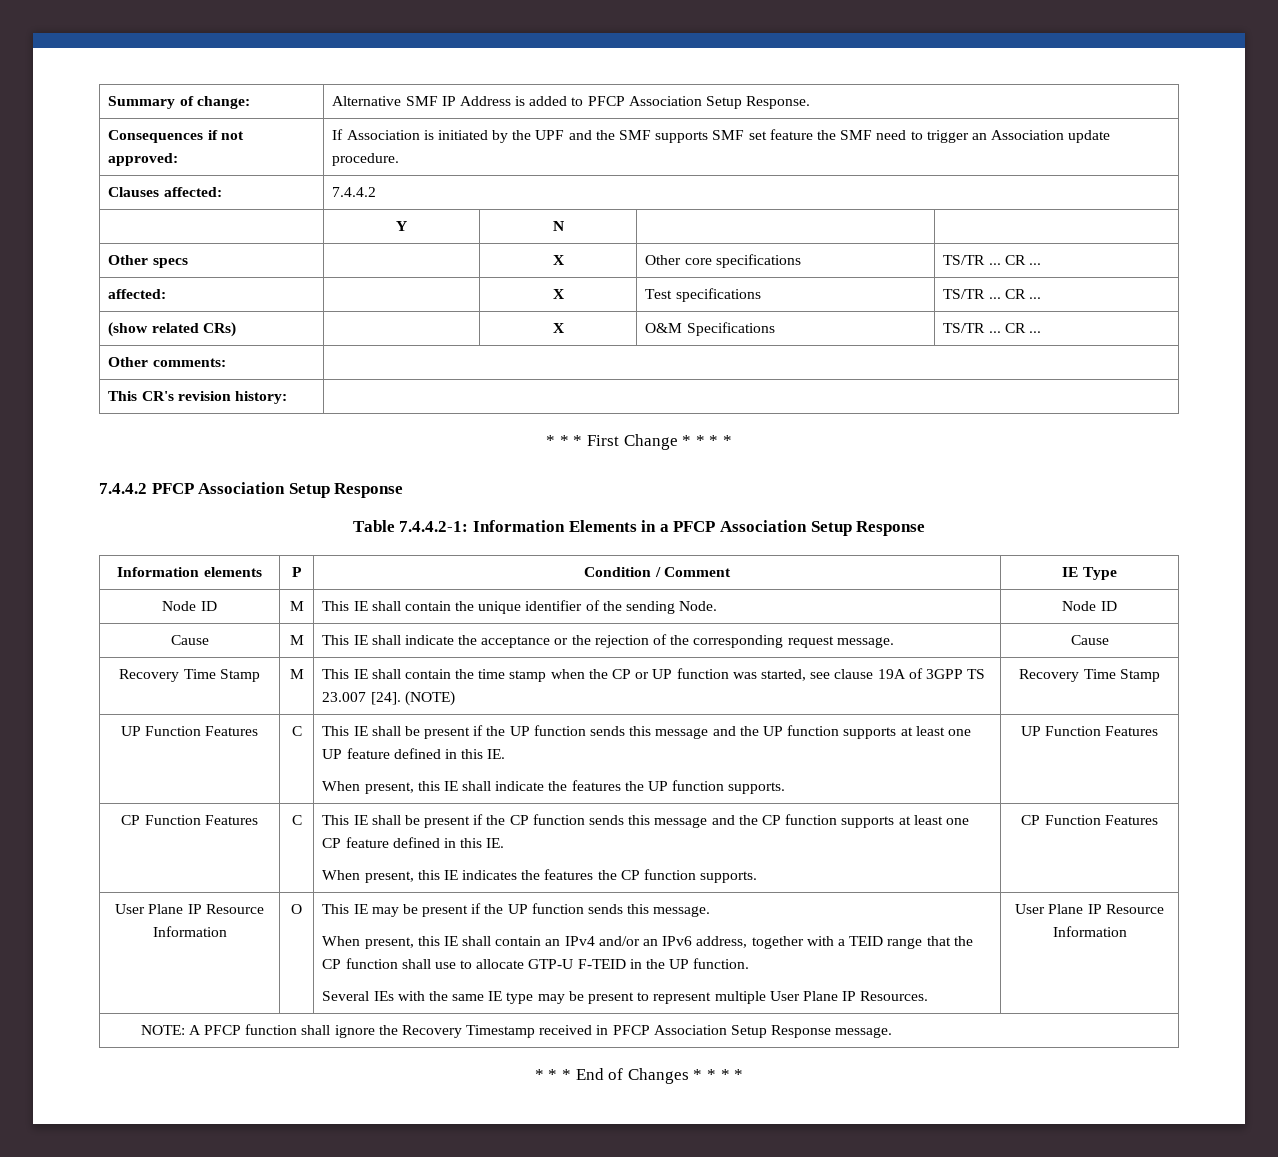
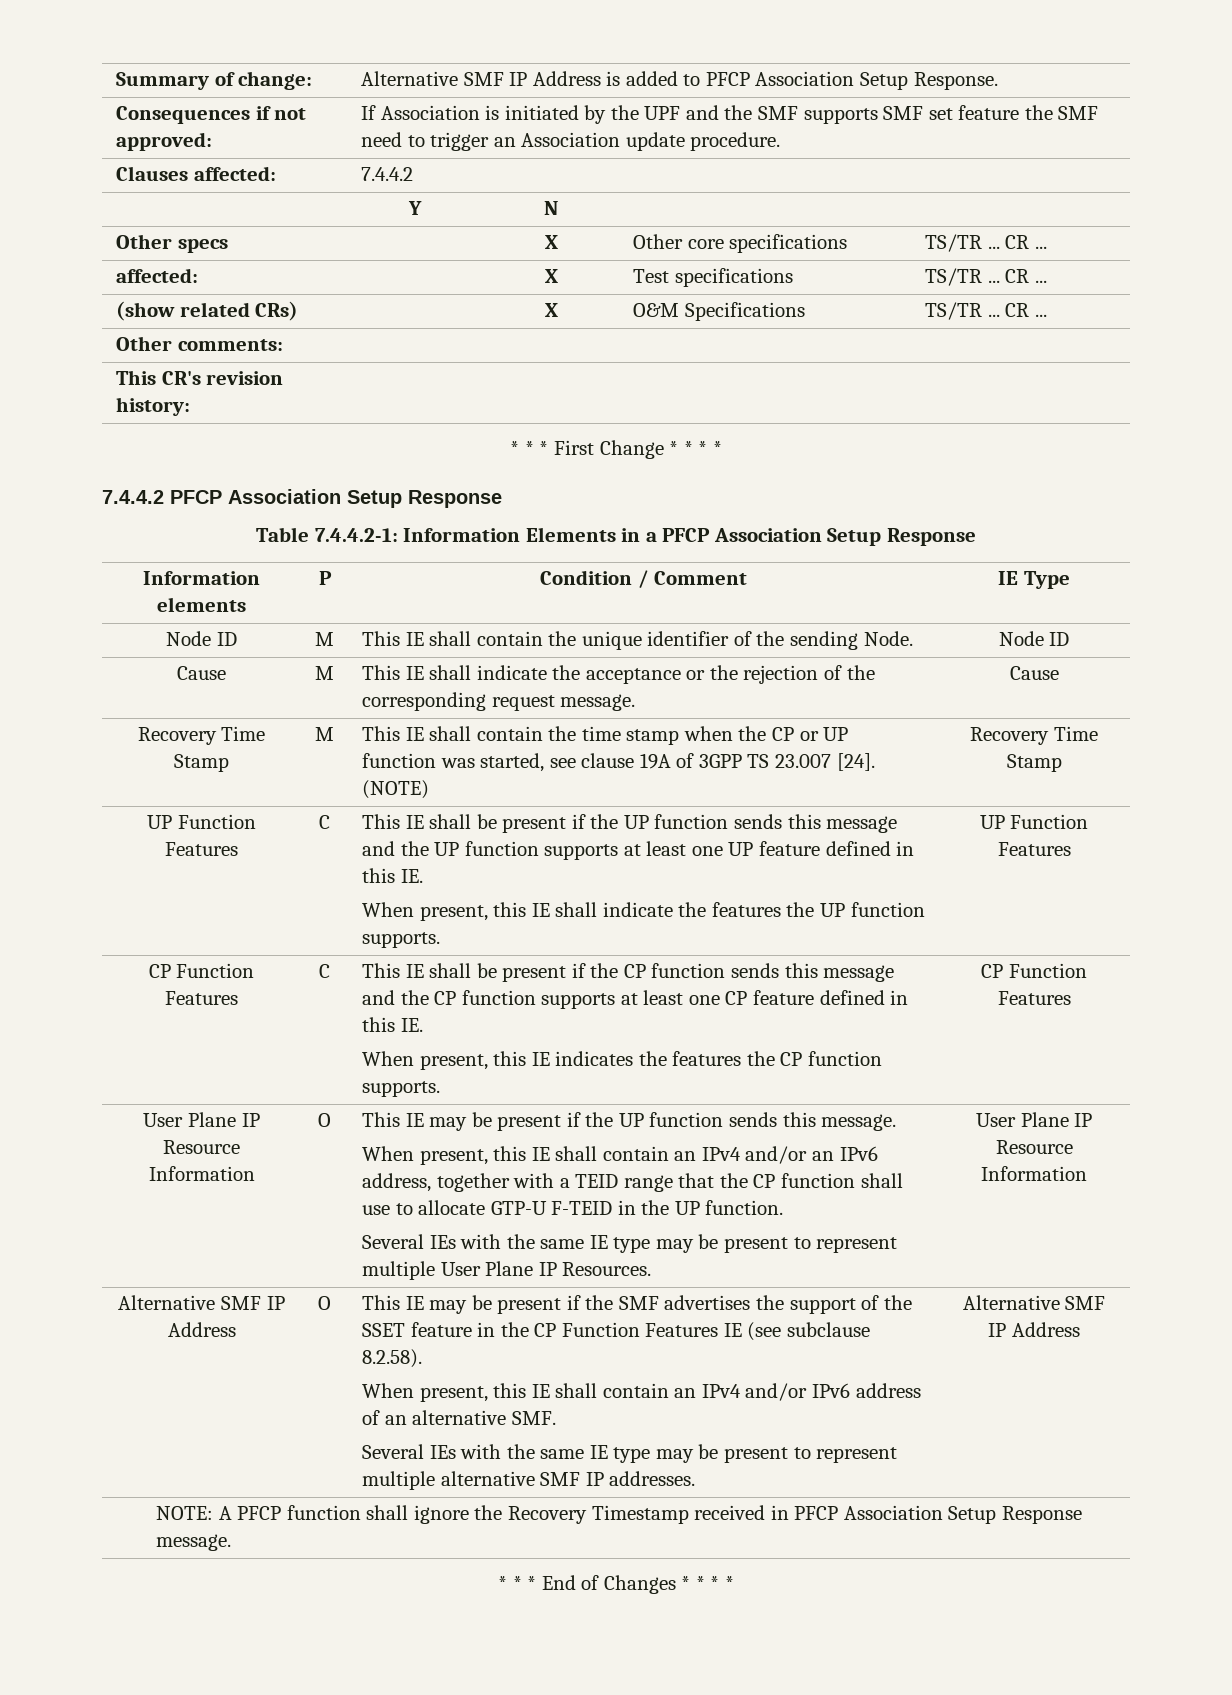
(1127, 931) none -> [118,1295,285,1310] [167,1322,236,1337] [318,1296,331,1310] [362,1295,912,1314] [362,1322,870,1341] [362,1349,423,1368] [362,1383,921,1402] [362,1410,556,1425] [362,1444,898,1463] [362,1471,696,1490] [962,1295,1106,1310] [988,1322,1080,1337] // Alternative SMF IP Address | O | This IE may be present if the SMF advertises the support of the SSET feature in the CP Function Features IE (see subclause 8.2.58). // When present, this IE shall contain an IPv4 and/or IPv6 address of an alternative SMF. // Several IEs with the same IE type may be present to represent multiple alternative SMF IP addresses. | Alternative SMF IP Address

